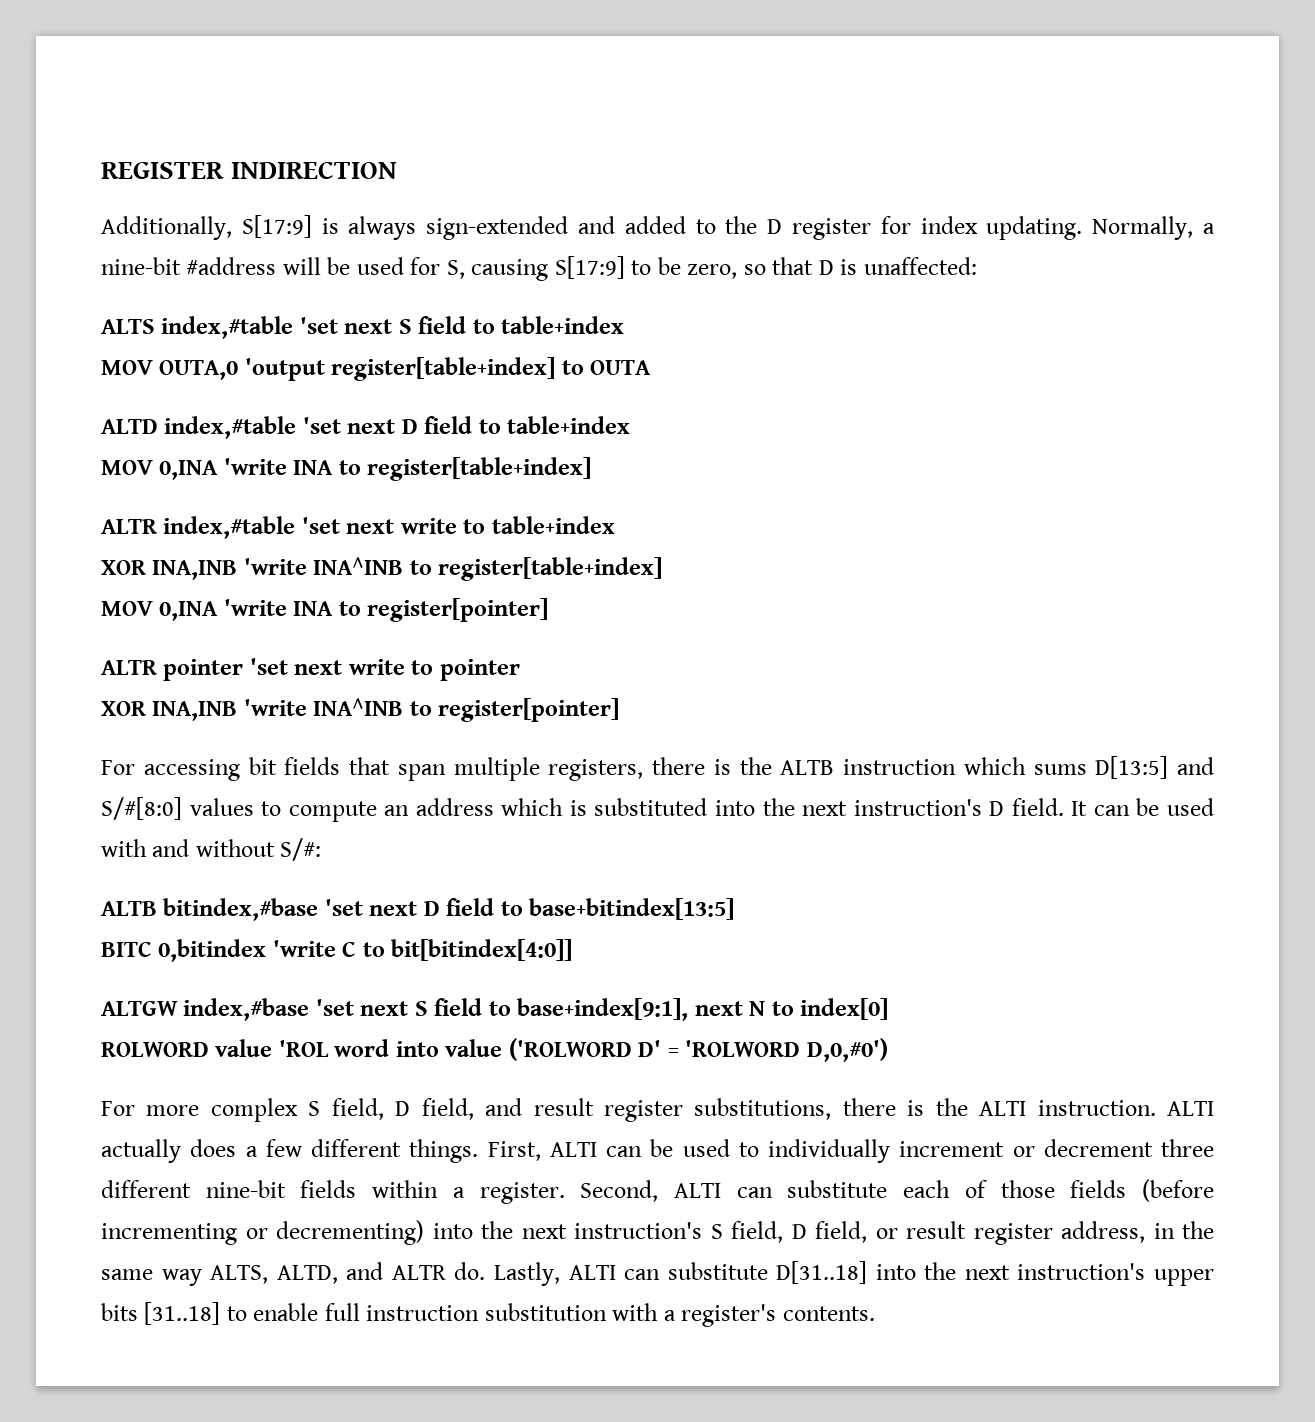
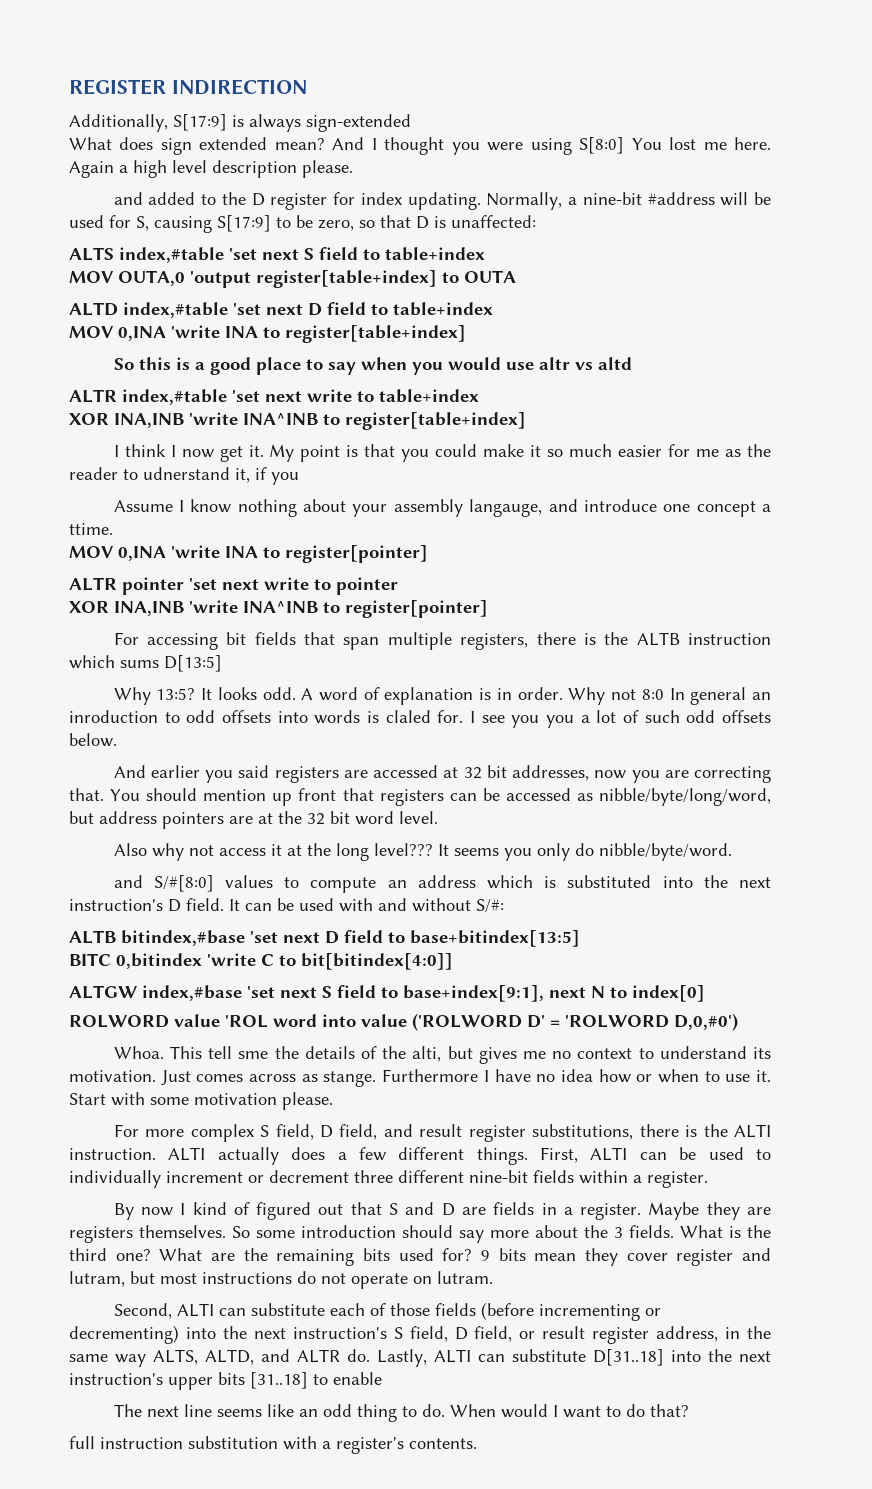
(569, 228) none -> [69,137,771,155] [69,160,353,178] // What does sign extended mean? And I thought you were using S[8:0] You lost me here. Again a high level description please. //
(592, 469) none -> [113,357,632,375] // So this is a good place to say when you would use altr vs altd
(663, 569) none -> [113,444,771,462] [69,467,299,485] [113,499,771,517] [69,523,113,535] // I think I now get it. My point is that you could make it so much easier for me as the reader to udnerstand it, if you // Assume I know nothing about your assembly langauge, and introduce one concept a ttime.
(1169, 767) none -> [113,687,771,705] [69,710,771,728] [69,733,117,747] [113,765,771,783] [69,788,771,806] [69,811,438,829] [113,843,732,861] // Why 13:5? It looks odd. A word of explanation is in order. Why not 8:0 In general an inroduction to odd offsets into words is claled for. I see you you a lot of such odd offsets below. // And earlier you said registers are accessed at 32 bit addresses, now you are correcting that. You should mention up front that registers can be accessed as nibble/byte/long/word, but address pointers are at the 32 bit word level. // Also why not access it at the long level??? It seems you only do nibble/byte/word. //
(888, 1050) none -> [113,1046,772,1064] [69,1069,771,1087] [69,1092,333,1110] // Whoa. This tell sme the details of the alti, but gives me no context to understand its motivation. Just comes across as stange. Furthermore I have no idea how or when to use it. Start with some motivation please.
(565, 1193) none -> [113,1202,771,1220] [69,1225,771,1243] [69,1248,771,1266] [69,1271,493,1289] // By now I kind of figured out that S and D are fields in a register. Maybe they are registers themselves. So some introduction should say more about the 3 fields. What is the third one? What are the remaining bits used for? 9 bits mean they cover register and lutram, but most instructions do not operate on lutram. //
(319, 1312) none -> [113,1404,689,1422] // The next line seems like an odd thing to do. When would I want to do that? //

